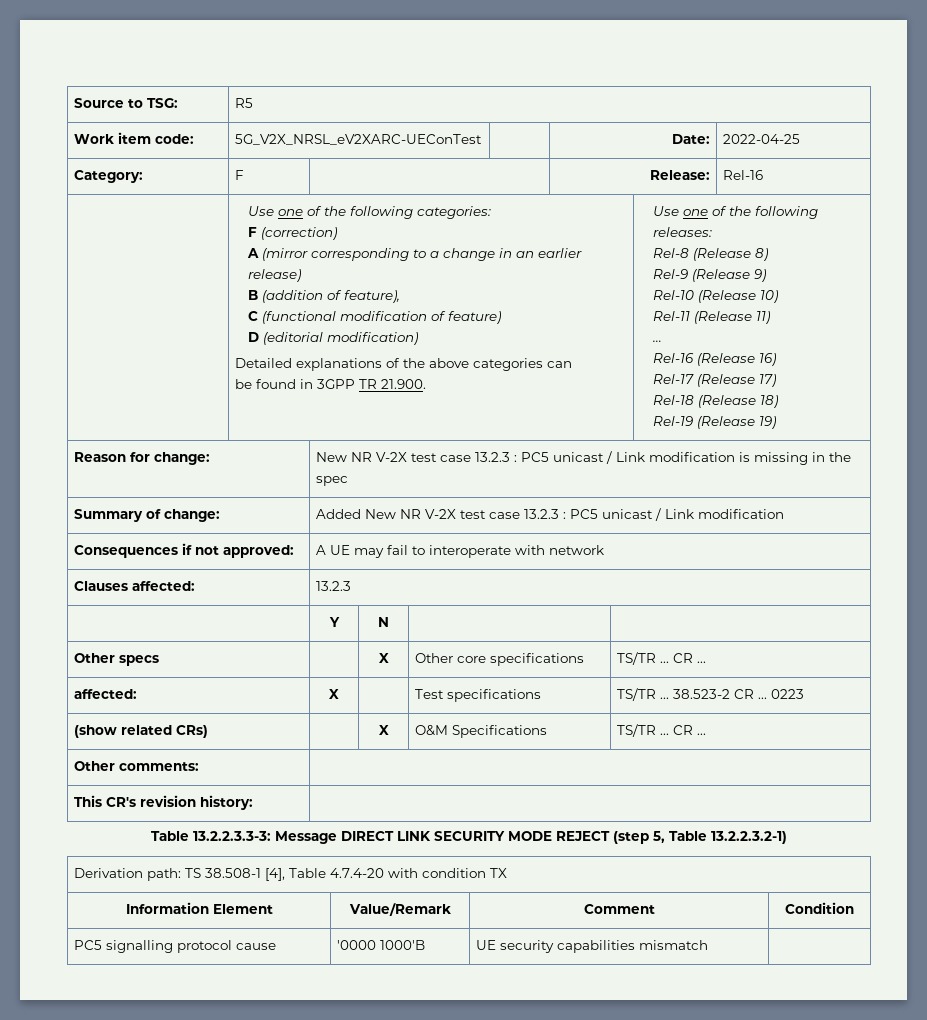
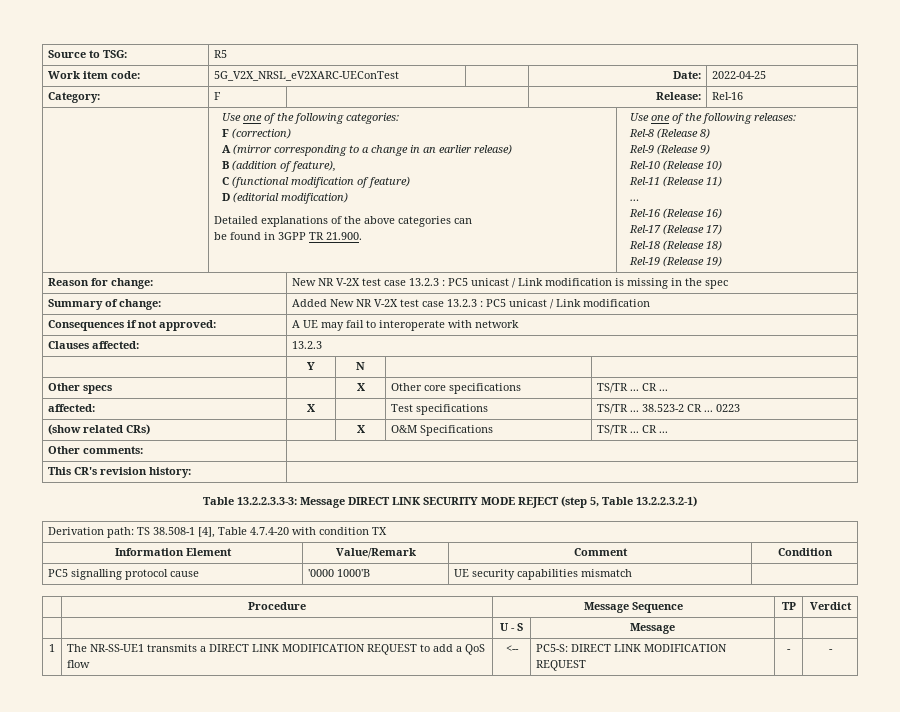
(709, 945) none -> [248,602,306,610] [584,602,683,613] [781,602,796,610] [809,602,852,610] [500,623,523,631] [630,623,675,634] [49,644,55,652] [67,644,486,655] [67,660,91,668] [505,645,519,652] [536,644,728,652] [536,660,587,671] [787,649,791,652] [828,649,833,652] // | Procedure | Message Sequence | TP | Verdict // | | U - S | Message | | // 1 | The NR-SS-UE1 transmits a DIRECT LINK MODIFICATION REQUEST to add a QoS flow | <-- | PC5-S: DIRECT LINK MODIFICATION REQUEST | - | -

